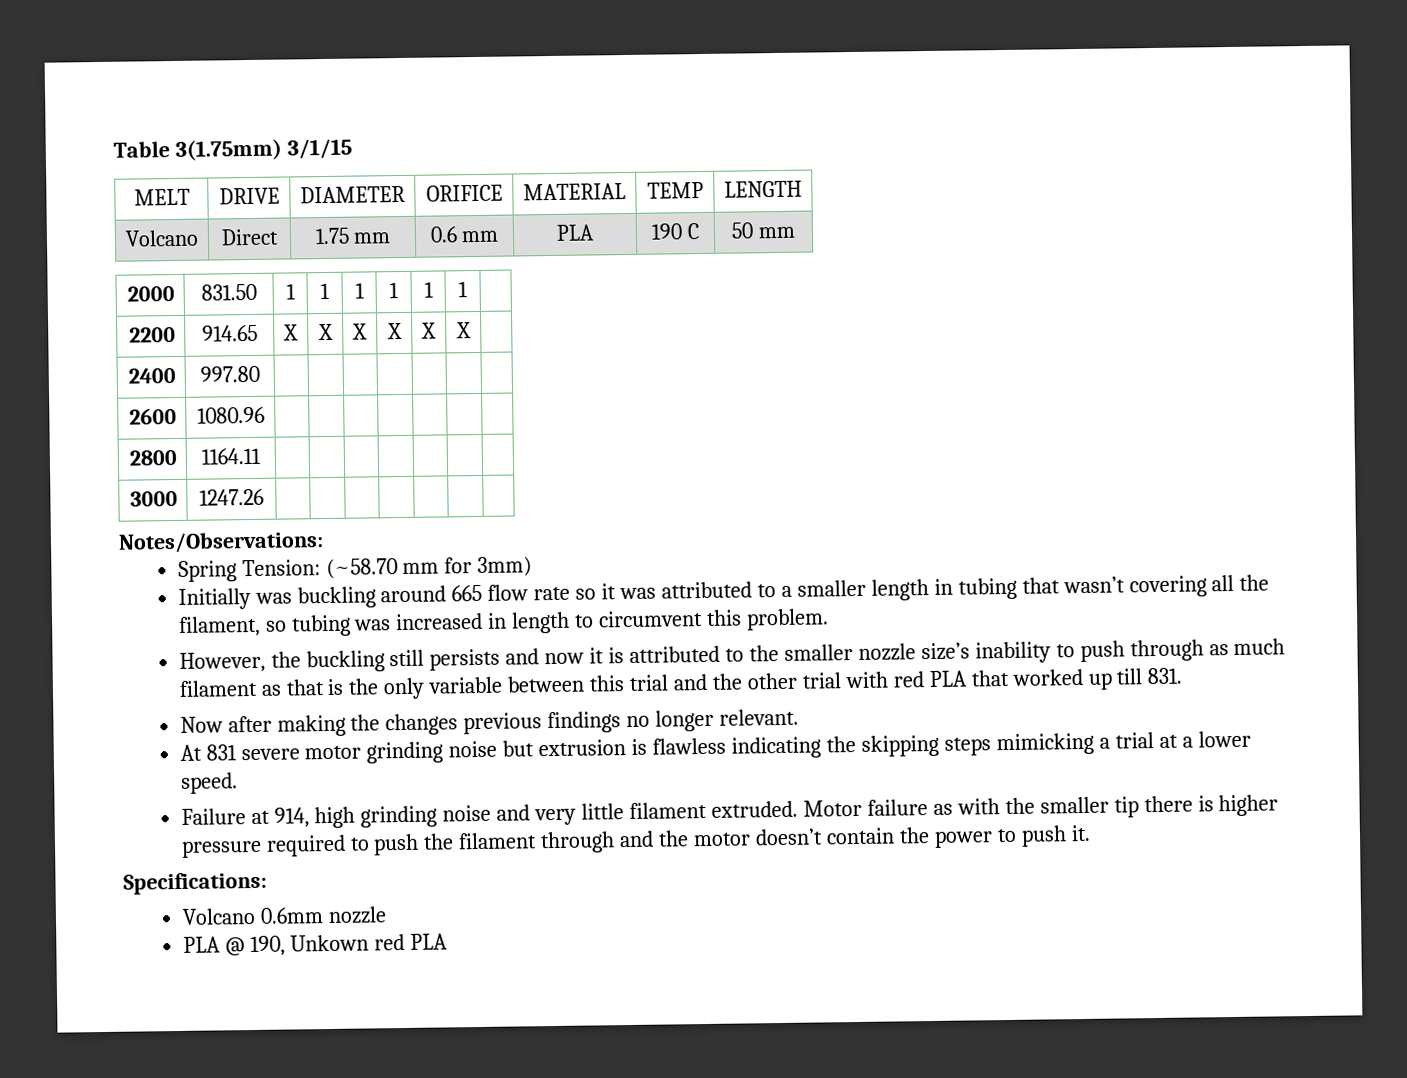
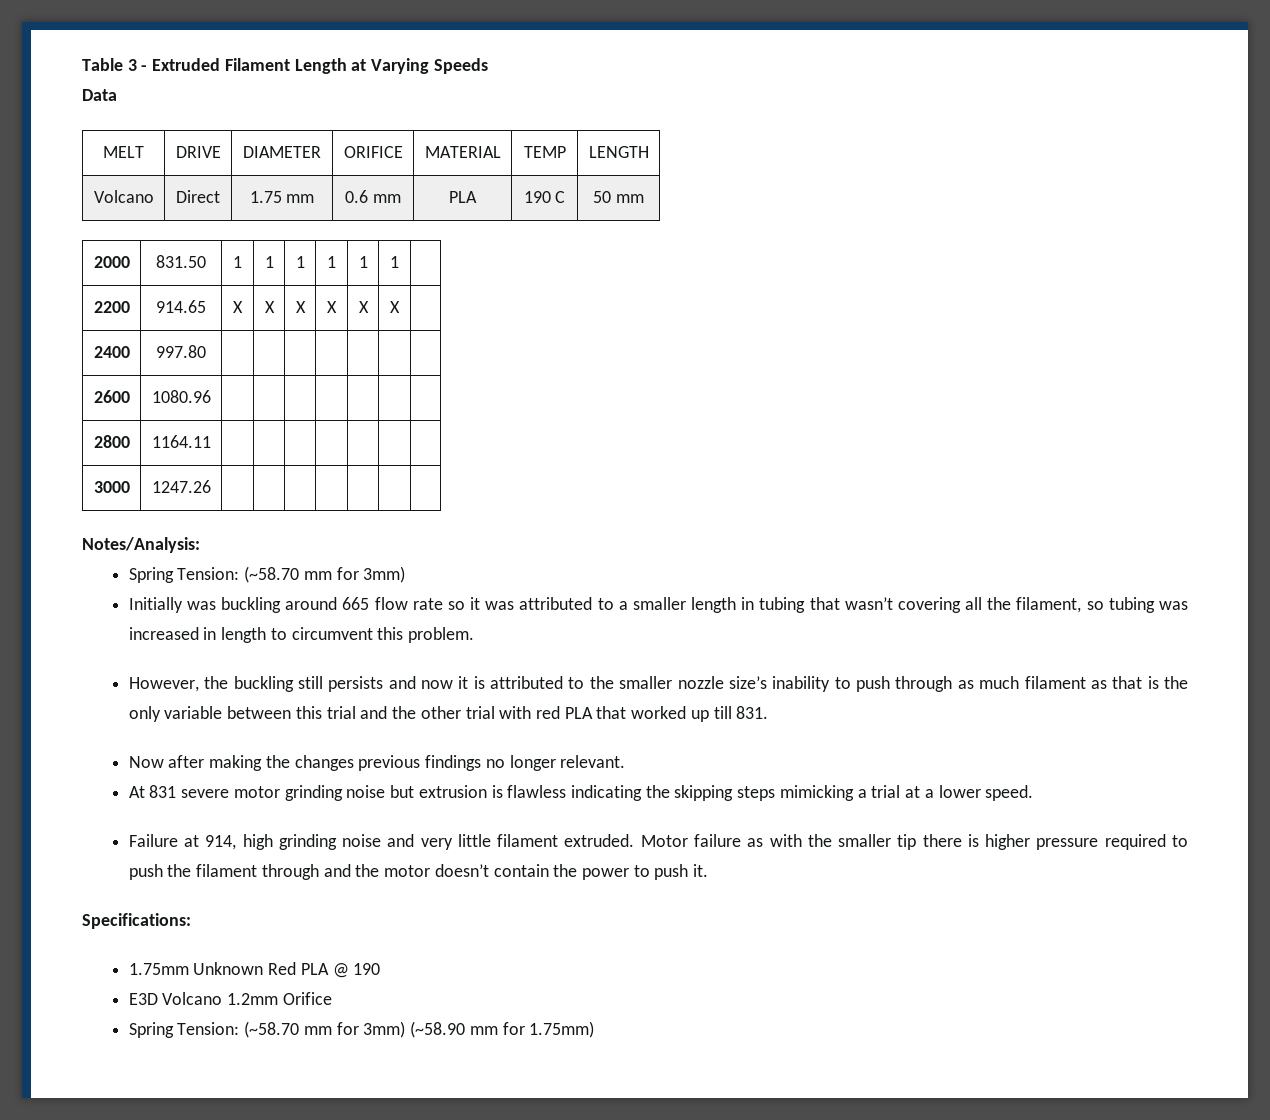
[174,138,352,161] 3(1.75mm) 3/1/15 -> [127,58,488,74] [82,89,117,101] 3 - Extruded Filament Length at Varying Speeds // Data
[118,531,324,554] Notes/Observations: -> [82,537,200,553] Notes/Analysis:
[181,906,387,925] [182,933,449,957] Volcano 0.6mm nozzle // PLA @ 190, Unkown red PLA -> [128,962,381,978] [128,992,332,1005] [128,1021,595,1038] 1.75mm Unknown Red PLA @ 190 // E3D Volcano 1.2mm Orifice // Spring Tension: (~58.70 mm for 3mm) (~58.90 mm for 1.75mm)

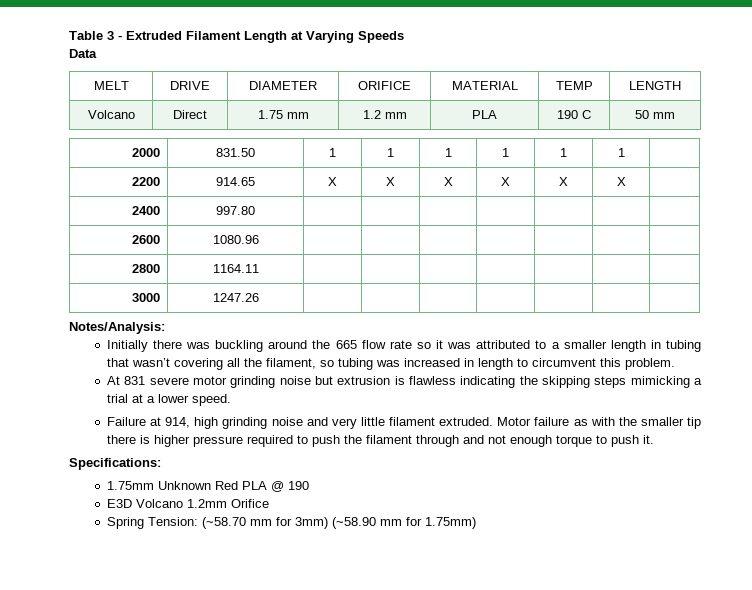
[345,190,369,203] 0.6 -> [362,110,381,119] 1.2
[128,566,406,583] // Spring Tension: (~58.70 mm for 3mm) -> (165, 328) none
(183, 605) none -> [152,340,182,349] there
(338, 603) none -> [312,340,331,349] the
[128,676,1189,692] [128,706,769,722] [128,755,626,771] // However, the buckling still persists and now it is attributed to the smaller nozzle size’s inability to push through as much filament as that is the only variable between this trial and the other trial with red PLA that worked up till 831. // Now after making the changes previous findings no longer relevant. -> (675, 364) none
[355,864,630,880] the motor doesn’t contain the power -> [487,435,592,447] not enough torque

